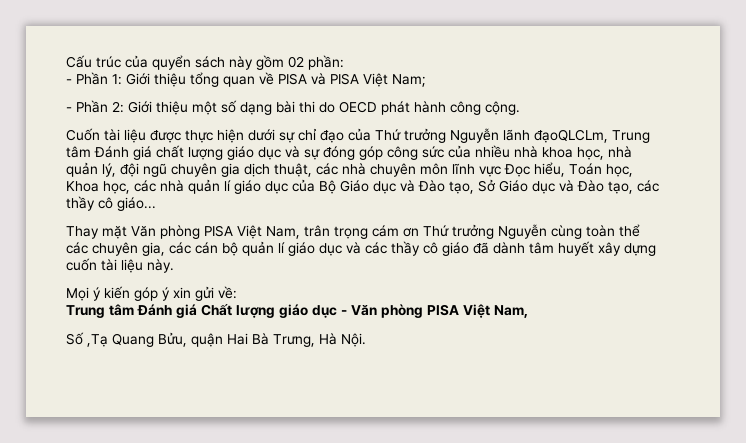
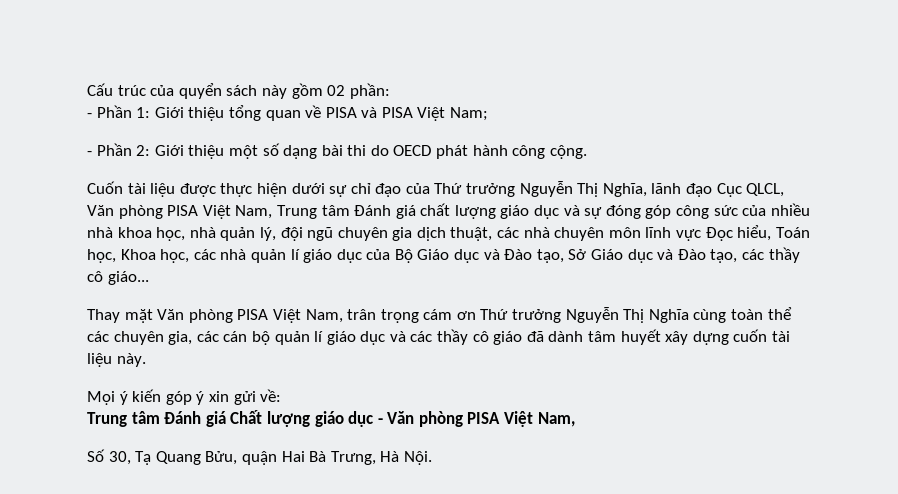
[503,129,608,143] lãnh đạoQLCLm, -> [577,183,785,197] [87,205,273,219] Thị Nghĩa, lãnh đạo Cục QLCL, Văn phòng PISA Việt Nam,
(547, 231) none -> [623,309,689,323] Thị Nghĩa
[87,334,108,347] ,Tạ -> [108,451,152,465] 30, Tạ

